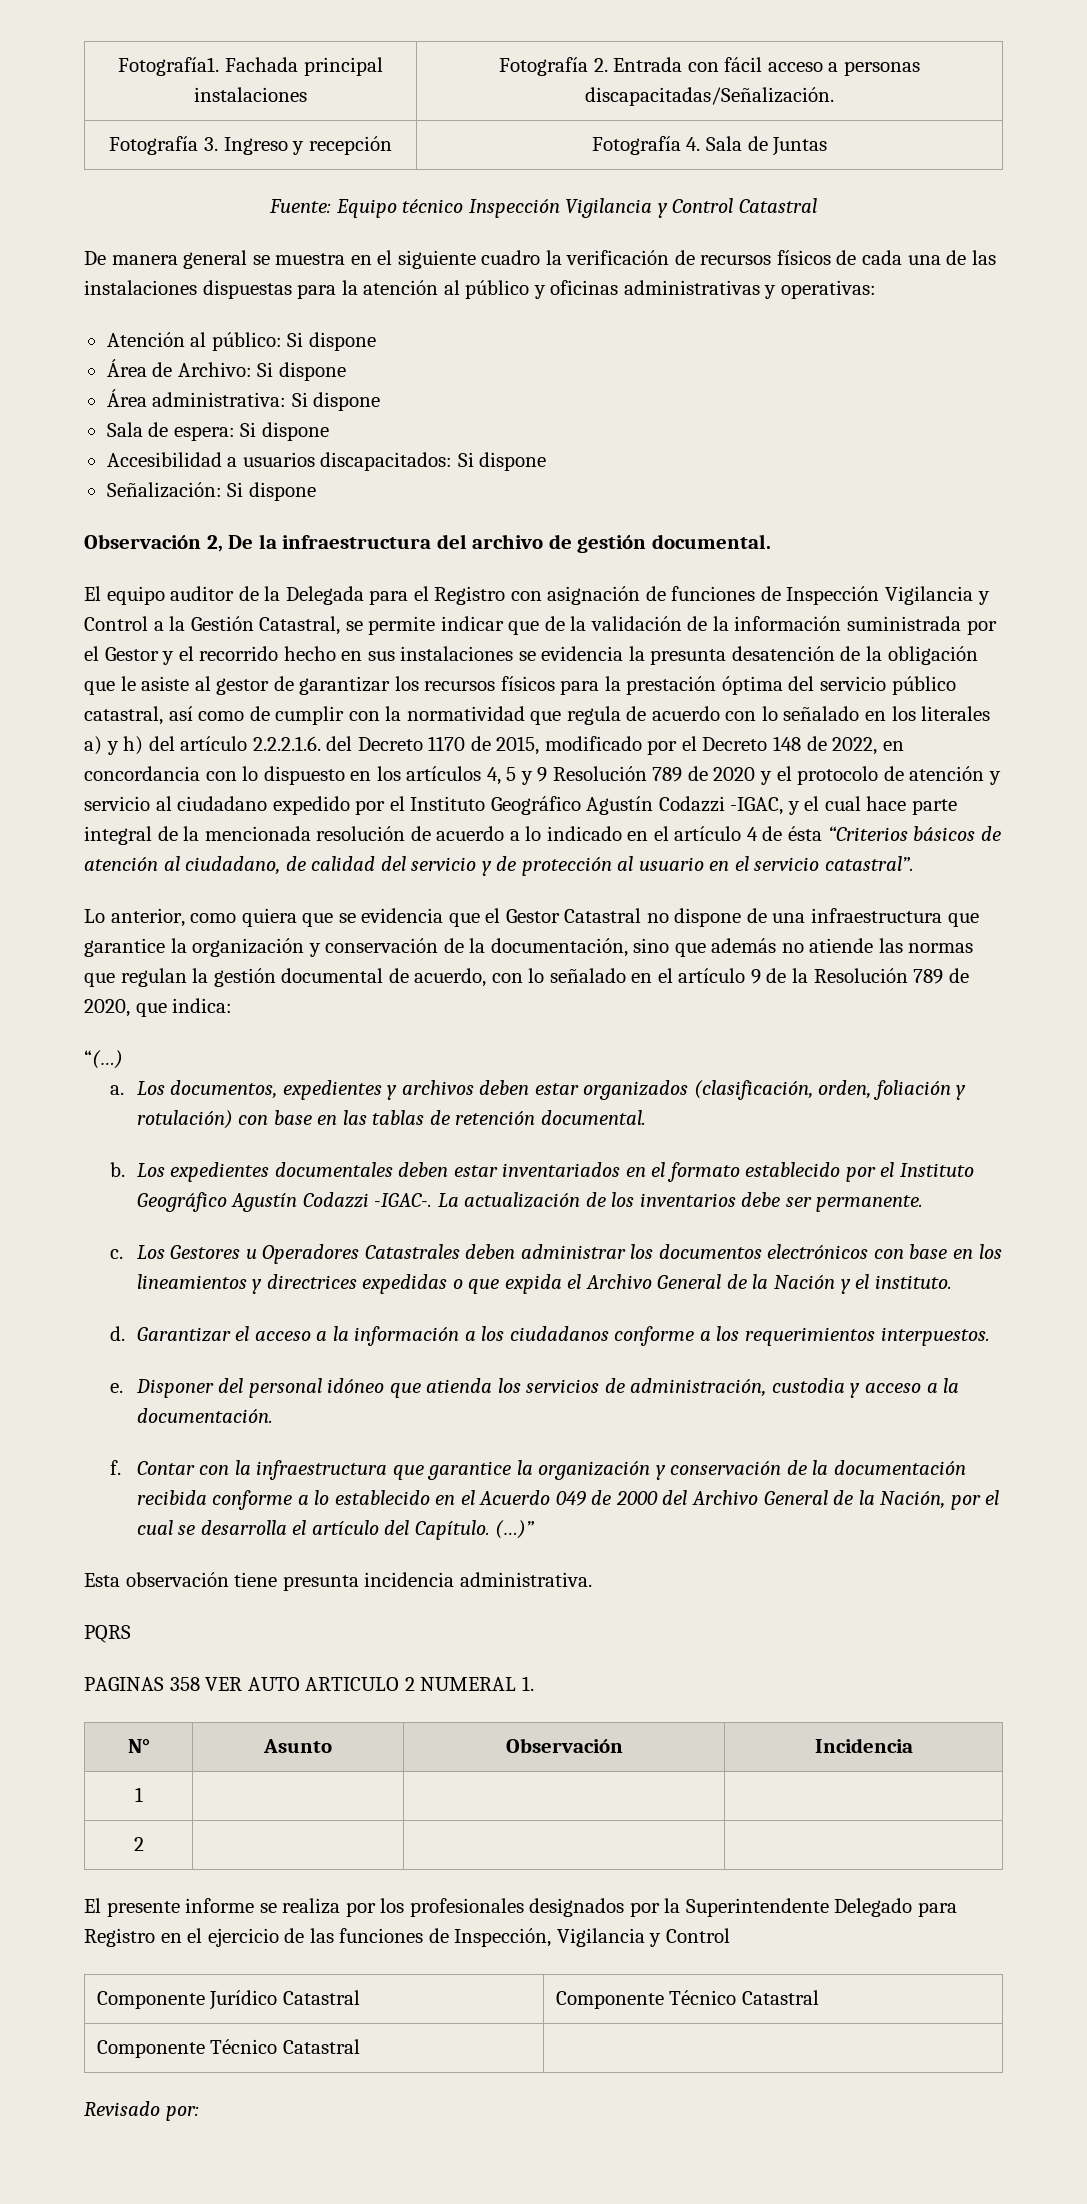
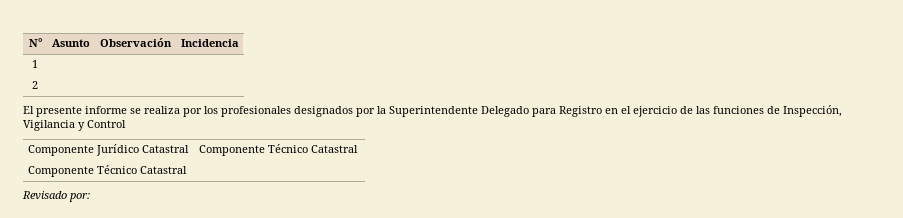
[118,57,383,76] [194,87,307,102] [499,57,920,76] [585,87,834,106] [109,136,392,155] [591,136,828,156] [269,198,817,218] [84,250,996,269] [84,280,876,299] [106,332,376,351] [106,359,346,381] [106,389,381,411] [106,422,329,441] [106,452,547,471] [106,482,316,501] [84,534,771,553] [84,586,990,605] [84,616,997,635] [84,646,978,665] [84,676,956,695] [84,706,991,725] [84,736,904,755] [84,766,1001,785] [84,796,958,815] [84,826,1001,845] [84,856,915,876] [84,908,979,927] [84,938,974,957] [84,968,969,987] [84,998,233,1017] [84,1050,123,1069] [110,1080,967,1100] [136,1110,646,1129] [110,1162,974,1182] [136,1192,924,1212] [110,1244,1002,1264] [136,1274,952,1294] [110,1326,990,1346] [110,1378,960,1398] [136,1408,273,1423] [110,1460,966,1480] [136,1490,1000,1510] [136,1520,536,1540] [84,1572,592,1591] [84,1625,131,1643] [84,1676,534,1691] Fotografía1. Fachada principal instalaciones | Fotografía 2. Entrada con fácil acceso a personas discapacitadas/Señalización. // Fotografía 3. Ingreso y recepción | Fotografía 4. Sala de Juntas // Fuente: Equipo técnico Inspección Vigilancia y Control Catastral // De manera general se muestra en el siguiente cuadro la verificación de recursos físicos de cada una de las instalaciones dispuestas para la atención al público y oficinas administrativas y operativas: // Atención al público: Si dispone // Área de Archivo: Si dispone // Área administrativa: Si dispone // Sala de espera: Si dispone // Accesibilidad a usuarios discapacitados: Si dispone // Señalización: Si dispone // Observación 2, De la infraestructura del archivo de gestión documental. // El equipo auditor de la Delegada para el Registro con asignación de funciones de Inspección Vigilancia y Control a la Gestión Catastral, se permite indicar que de la validación de la información suministrada por el Gestor y el recorrido hecho en sus instalaciones se evidencia la presunta desatención de la obligación que le asiste al gestor de garantizar los recursos físicos para la prestación óptima del servicio público catastral, así como de cumplir con la normatividad que regula de acuerdo con lo señalado en los literales a) y h) del artículo 2.2.2.1.6. del Decreto 1170 de 2015, modificado por el Decreto 148 de 2022, en concordancia con lo dispuesto en los artículos 4, 5 y 9 Resolución 789 de 2020 y el protocolo de atención y servicio al ciudadano expedido por el Instituto Geográfico Agustín Codazzi -IGAC, y el cual hace parte integral de la mencionada resolución de acuerdo a lo indicado en el artículo 4 de ésta “Criterios básicos de atención al ciudadano, de calidad del servicio y de protección al usuario en el servicio catastral”. // Lo anterior, como quiera que se evidencia que el Gestor Catastral no dispone de una infraestructura que garantice la organización y conservación de la documentación, sino que además no atiende las normas que regulan la gestión documental de acuerdo, con lo señalado en el artículo 9 de la Resolución 789 de 2020, que indica: // “(…) // a. Los documentos, expedientes y archivos deben estar organizados (clasificación, orden, foliación y rotulación) con base en las tablas de retención documental. // b. Los expedientes documentales deben estar inventariados en el formato establecido por el Instituto Geográfico Agustín Codazzi -IGAC-. La actualización de los inventarios debe ser permanente. // c. Los Gestores u Operadores Catastrales deben administrar los documentos electrónicos con base en los lineamientos y directrices expedidas o que expida el Archivo General de la Nación y el instituto. // d. Garantizar el acceso a la información a los ciudadanos conforme a los requerimientos interpuestos. // e. Disponer del personal idóneo que atienda los servicios de administración, custodia y acceso a la documentación. // f. Contar con la infraestructura que garantice la organización y conservación de la documentación recibida conforme a lo establecido en el Acuerdo 049 de 2000 del Archivo General de la Nación, por el cual se desarrolla el artículo del Capítulo. (…)” // Esta observación tiene presunta incidencia administrativa. // PQRS // PAGINAS 358 VER AUTO ARTICULO 2 NUMERAL 1. // -> (28, 42) none

